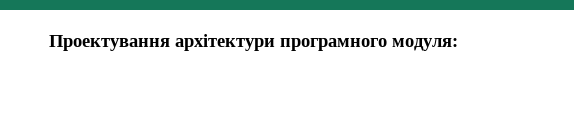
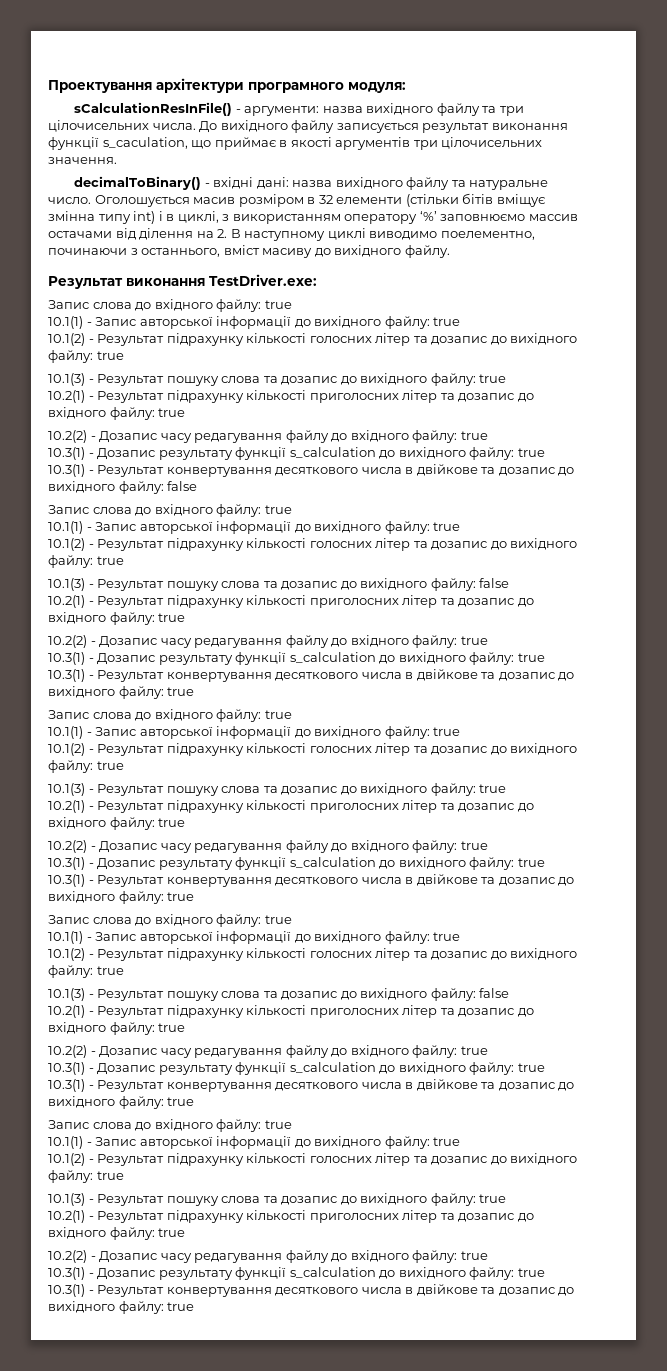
(458, 44) none -> [74,102,524,116] [48,120,568,133] [48,137,543,150] [48,157,117,164] [74,176,549,190] [48,193,546,207] [48,211,578,224] [48,228,535,241] [48,245,450,258] [48,274,317,289] [48,299,292,312] [48,316,461,329] [48,333,578,346] [48,350,124,363] [48,373,507,386] [48,390,534,403] [48,407,186,420] [48,430,488,443] [48,447,545,460] [48,464,575,477] [48,481,198,494] [48,504,292,517] [48,521,461,534] [48,538,578,551] [48,555,124,568] [48,578,510,591] [48,595,534,608] [48,612,186,625] [48,635,488,648] [48,652,545,665] [48,669,575,682] [48,686,195,699] [48,709,292,722] [48,726,461,739] [48,743,578,756] [48,760,124,773] [48,783,507,796] [48,800,534,813] [48,817,186,830] [48,840,488,853] [48,857,545,870] [48,874,575,887] [48,891,195,904] [48,914,292,927] [48,931,461,944] [48,948,578,961] [48,965,124,978] [48,988,510,1001] [48,1005,534,1018] [48,1022,186,1035] [48,1045,488,1058] [48,1062,545,1075] [48,1079,575,1092] [48,1096,195,1109] [48,1119,292,1132] [48,1136,461,1149] [48,1153,578,1166] [48,1170,124,1183] [48,1193,507,1206] [48,1210,534,1223] [48,1227,186,1240] [48,1250,488,1263] [48,1267,545,1280] [48,1284,575,1297] [48,1301,195,1314] // sCalculationResInFile() - аргументи: назва вихідного файлу та три цілочисельних числа. До вихідного файлу записується результат виконання функції s_caculation, що приймає в якості аргументів три цілочисельних значення. // decimalToBinary() - вхідні дані: назва вихідного файлу та натуральне число. Оголошується масив розміром в 32 елементи (стільки бітів вміщує змінна типу int) і в циклі, з використанням оператору ‘%’ заповнюємо массив остачами від ділення на 2. В наступному циклі виводимо поелементно, починаючи з останнього, вміст масиву до вихідного файлу. // Результат виконання TestDriver.exe: // Запис слова до вхідного файлу: true // 10.1(1) - Запис авторської інформації до вихідного файлу: true // 10.1(2) - Результат підрахунку кількості голосних літер та дозапис до вихідного файлу: true // 10.1(3) - Результат пошуку слова та дозапис до вихідного файлу: true // 10.2(1) - Результат підрахунку кількості приголосних літер та дозапис до вхідного файлу: true // 10.2(2) - Дозапис часу редагування файлу до вхідного файлу: true // 10.3(1) - Дозапис результату функції s_calculation до вихідного файлу: true // 10.3(1) - Результат конвертування десяткового числа в двійкове та дозапис до вихідного файлу: false // Запис слова до вхідного файлу: true // 10.1(1) - Запис авторської інформації до вихідного файлу: true // 10.1(2) - Результат підрахунку кількості голосних літер та дозапис до вихідного файлу: true // 10.1(3) - Результат пошуку слова та дозапис до вихідного файлу: false // 10.2(1) - Результат підрахунку кількості приголосних літер та дозапис до вхідного файлу: true // 10.2(2) - Дозапис часу редагування файлу до вхідного файлу: true // 10.3(1) - Дозапис результату функції s_calculation до вихідного файлу: true // 10.3(1) - Результат конвертування десяткового числа в двійкове та дозапис до вихідного файлу: true // Запис слова до вхідного файлу: true // 10.1(1) - Запис авторської інформації до вихідного файлу: true // 10.1(2) - Результат підрахунку кількості голосних літер та дозапис до вихідного файлу: true // 10.1(3) - Результат пошуку слова та дозапис до вихідного файлу: true // 10.2(1) - Результат підрахунку кількості приголосних літер та дозапис до вхідного файлу: true // 10.2(2) - Дозапис часу редагування файлу до вхідного файлу: true // 10.3(1) - Дозапис результату функції s_calculation до вихідного файлу: true // 10.3(1) - Результат конвертування десяткового числа в двійкове та дозапис до вихідного файлу: true // Запис слова до вхідного файлу: true // 10.1(1) - Запис авторської інформації до вихідного файлу: true // 10.1(2) - Результат підрахунку кількості голосних літер та дозапис до вихідного файлу: true // 10.1(3) - Результат пошуку слова та дозапис до вихідного файлу: false // 10.2(1) - Результат підрахунку кількості приголосних літер та дозапис до вхідного файлу: true // 10.2(2) - Дозапис часу редагування файлу до вхідного файлу: true // 10.3(1) - Дозапис результату функції s_calculation до вихідного файлу: true // 10.3(1) - Результат конвертування десяткового числа в двійкове та дозапис до вихідного файлу: true // Запис слова до вхідного файлу: true // 10.1(1) - Запис авторської інформації до вихідного файлу: true // 10.1(2) - Результат підрахунку кількості голосних літер та дозапис до вихідного файлу: true // 10.1(3) - Результат пошуку слова та дозапис до вихідного файлу: true // 10.2(1) - Результат підрахунку кількості приголосних літер та дозапис до вхідного файлу: true // 10.2(2) - Дозапис часу редагування файлу до вхідного файлу: true // 10.3(1) - Дозапис результату функції s_calculation до вихідного файлу: true // 10.3(1) - Результат конвертування десяткового числа в двійкове та дозапис до вихідного файлу: true

